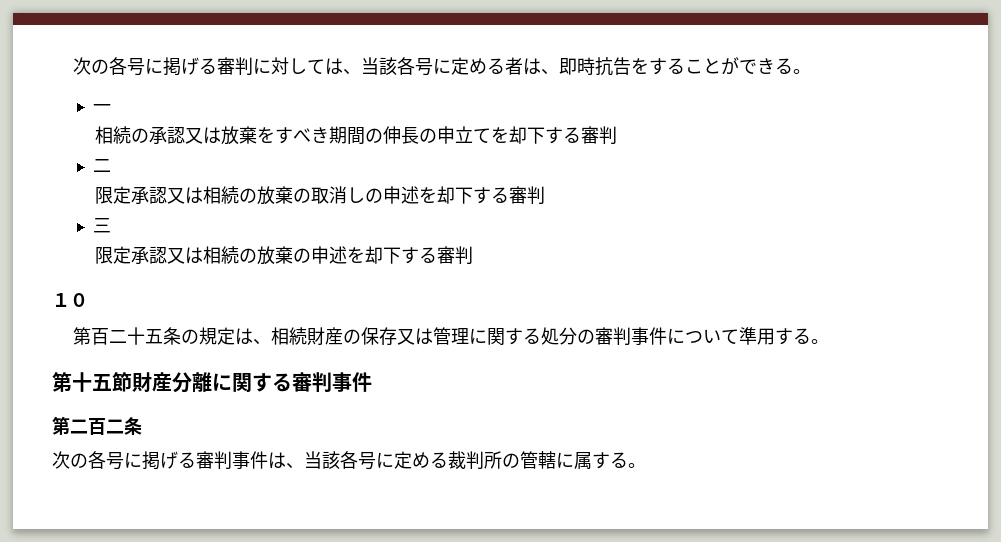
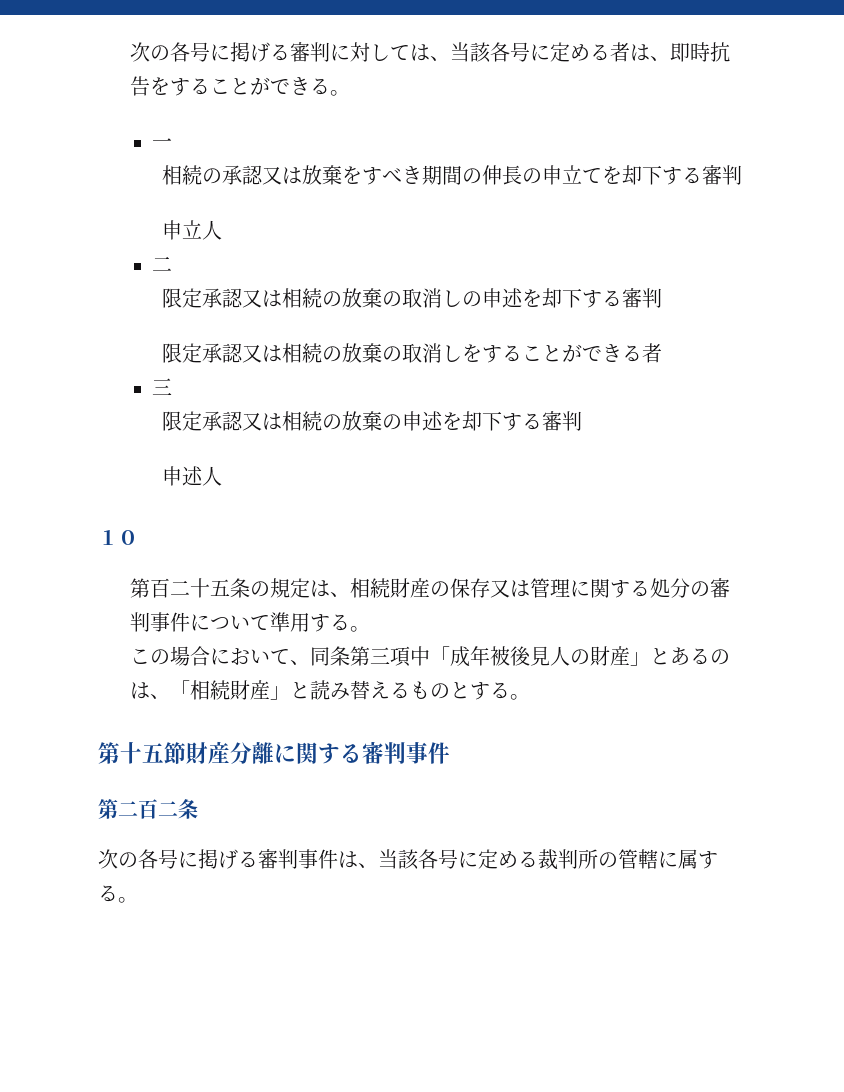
(617, 135) none -> [161,220,222,240] // 申立人
(545, 195) none -> [161,343,662,363] // 限定承認又は相続の放棄の取消しをすることができる者
(473, 255) none -> [161,466,222,486] // 申述人
(830, 341) none -> [129,646,730,667] [129,680,530,700] // この場合において、同条第三項中「成年被後見人の財産」とあるのは、「相続財産」と読み替えるものとする。

